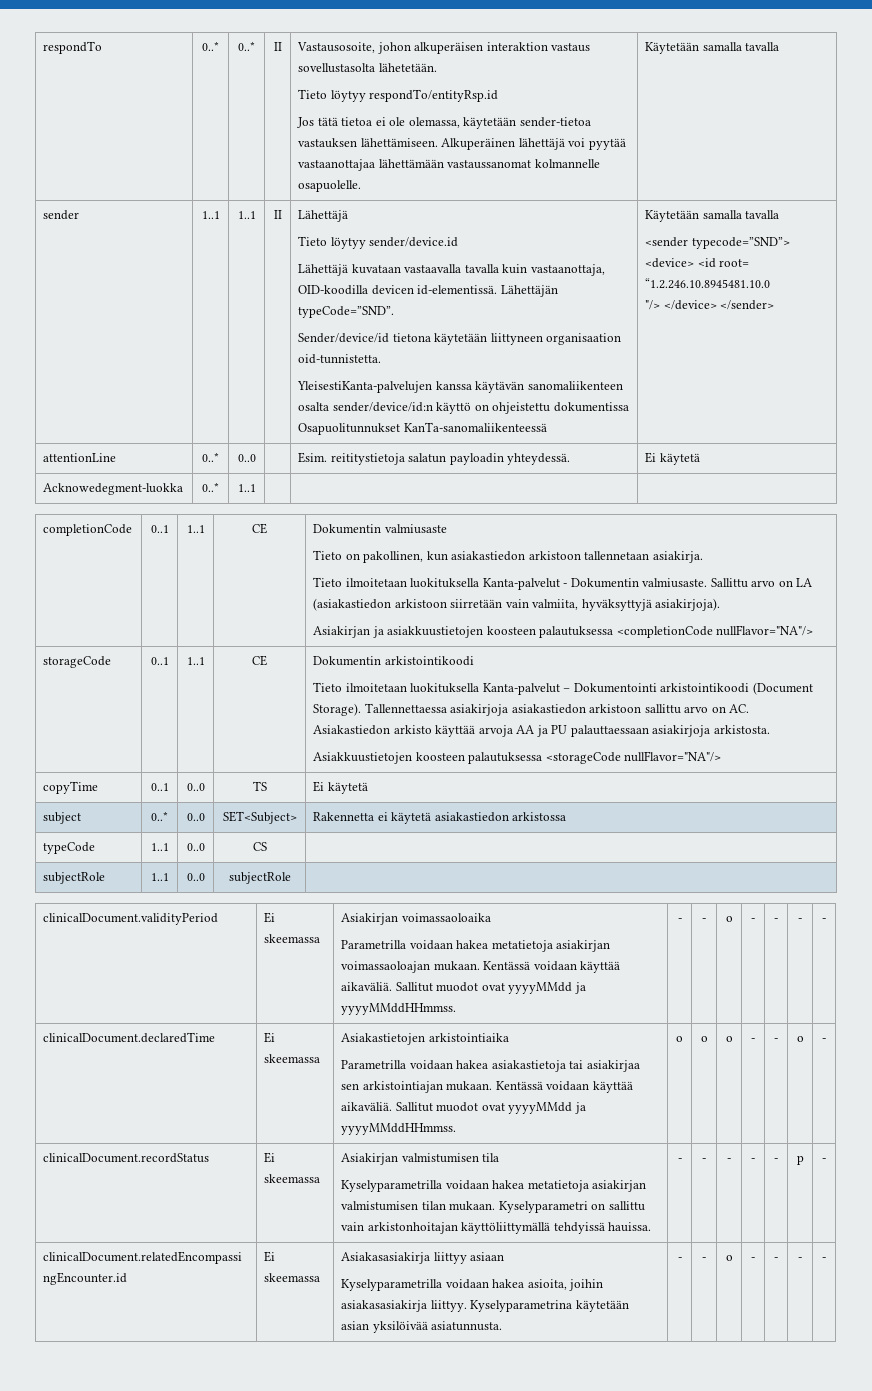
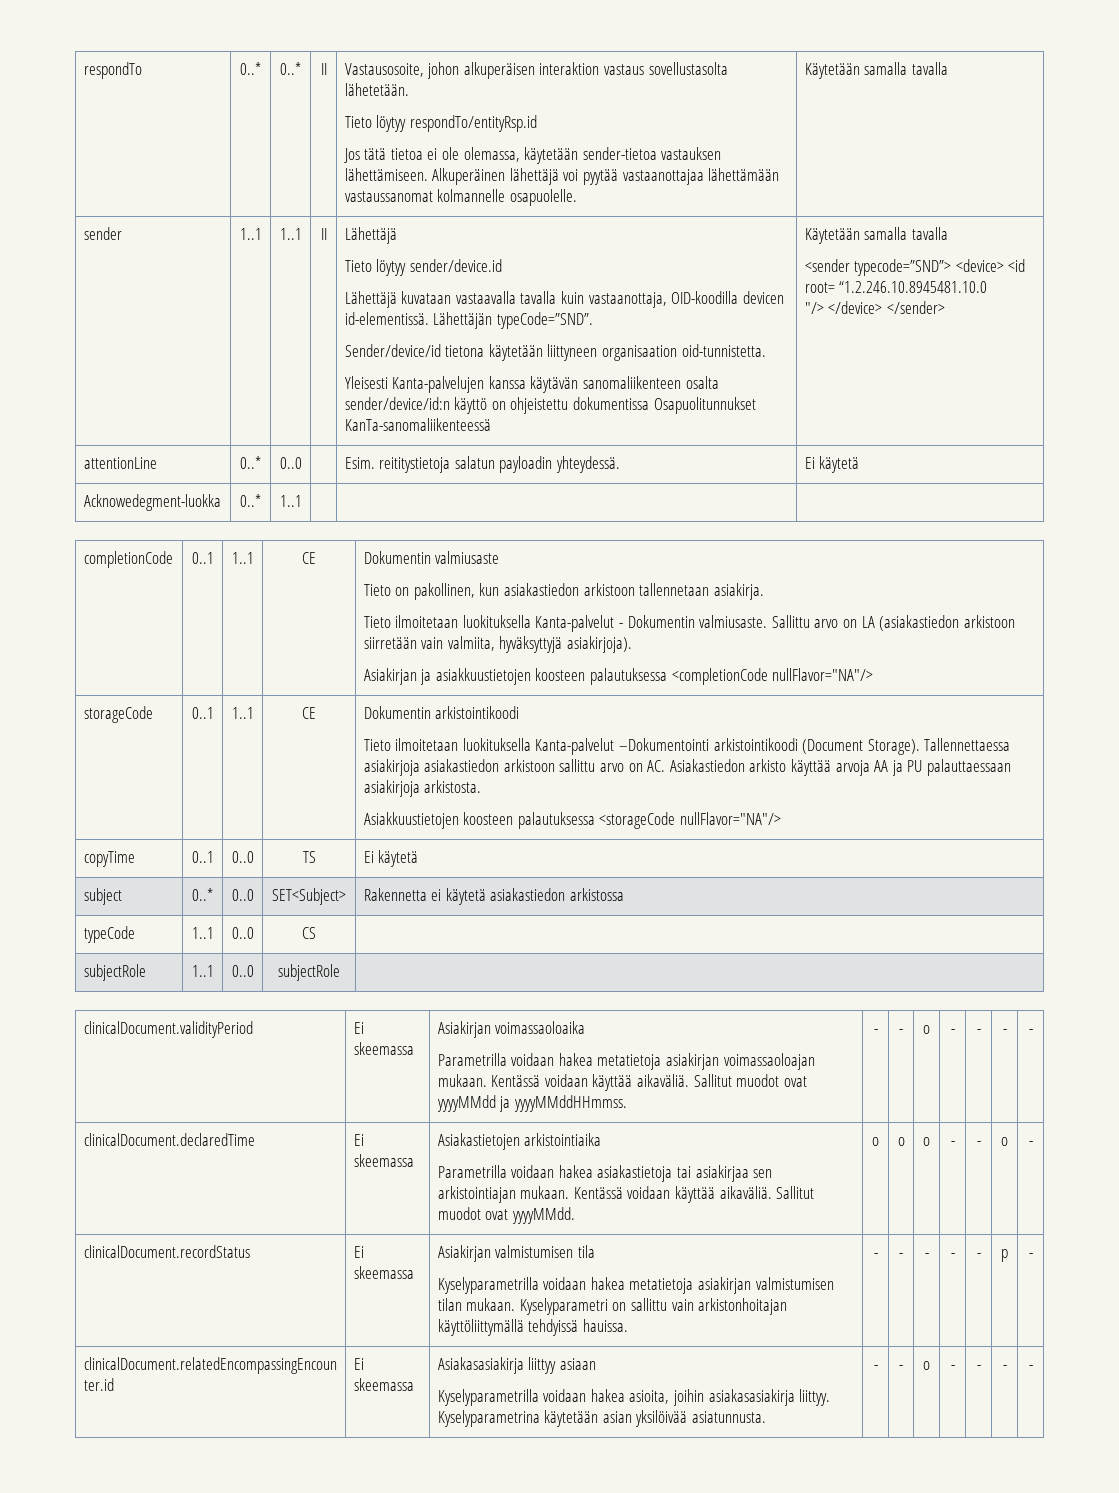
[297,381,433,393] YleisestiKanta-palvelujen -> [344,376,485,393] Yleisesti Kanta-palvelujen
[563,683,657,693] – Dokumentointi -> [619,738,710,751] –Dokumentointi
[508,1102,586,1114] [341,1123,457,1135] yyyyMMdd ja yyyyMMddHHmmss. -> [511,1207,575,1224] yyyyMMdd.

